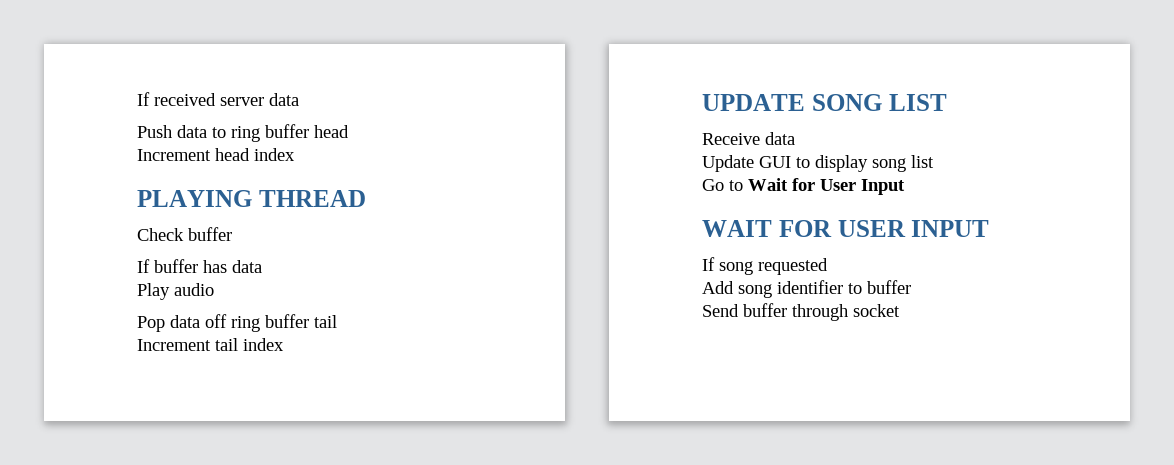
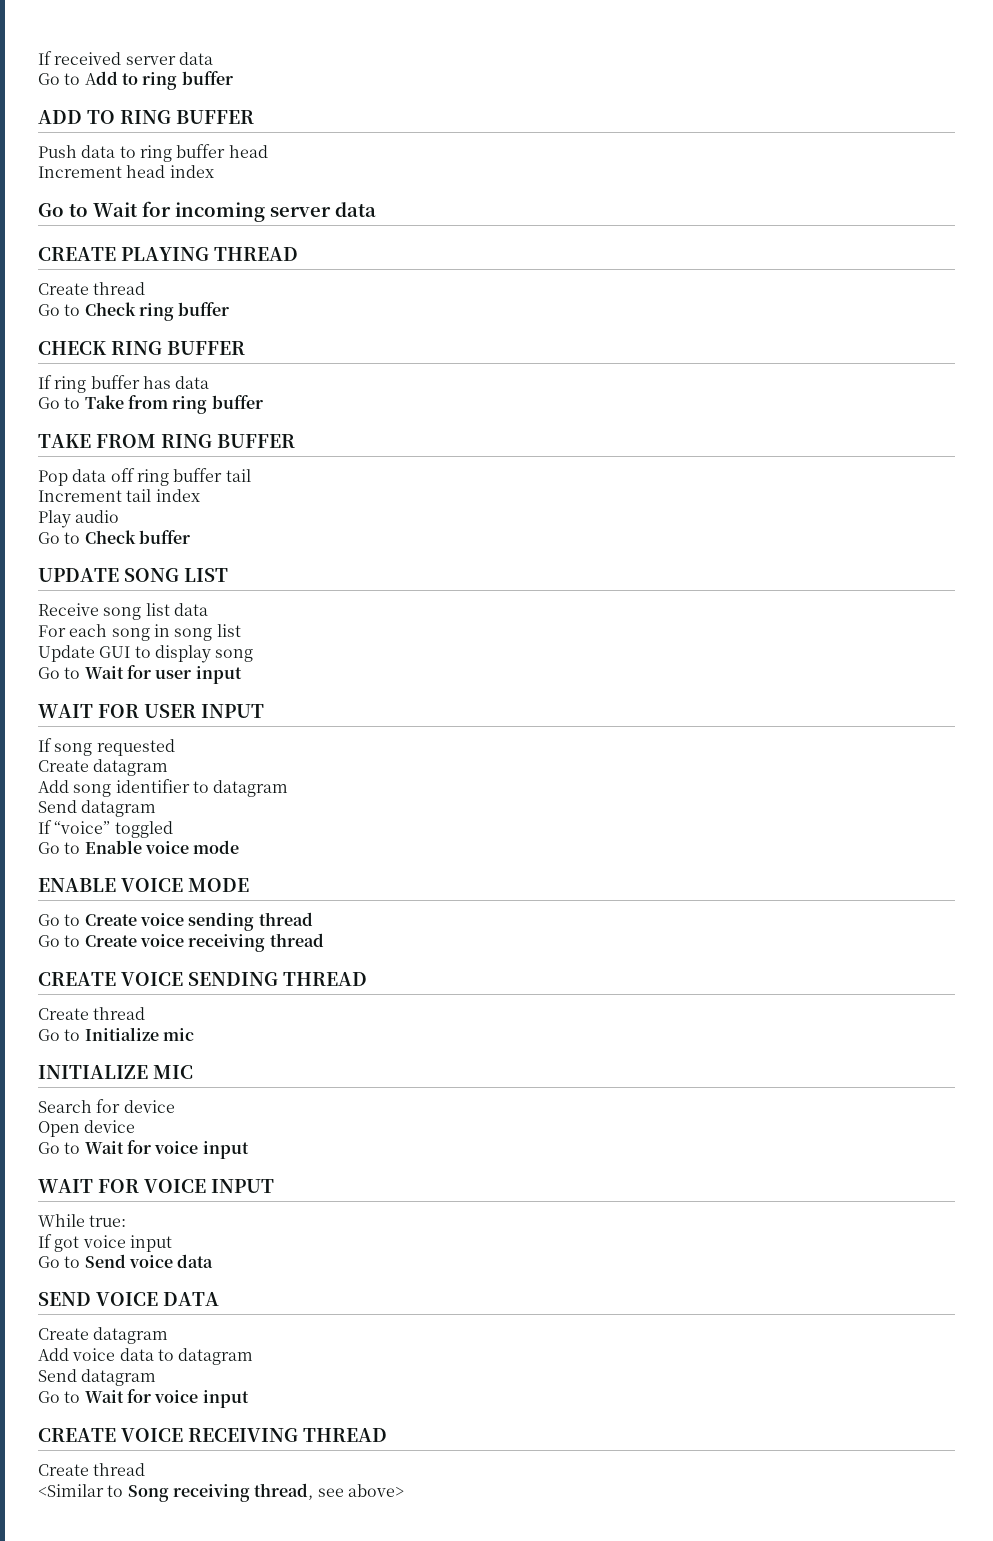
(299, 99) none -> [38,71,233,90] [38,110,254,124] // Go to Add to ring buffer // ADD TO RING BUFFER
[137,190,366,207] [137,227,232,241] [137,259,150,273] PLAYING THREAD // Check buffer // If -> [38,201,376,222] [38,247,298,261] [38,282,146,295] [38,302,230,321] [38,341,245,355] [38,375,87,393] Go to Wait for incoming server data // CREATE PLAYING THREAD // Create thread // Go to Check ring buffer // CHECK RING BUFFER // If ring
[137,283,214,300] Play audio -> [38,395,263,414] [38,434,295,448] Go to Take from ring buffer // TAKE FROM RING BUFFER
(284, 344) none -> [38,510,120,528] [38,530,190,544] // Play audio // Go to Check buffer
[765,132,795,145] data -> [103,603,208,620] [38,624,241,641] song list data // For each song in song list
[911,155,934,168] [702,178,905,195] list // Go to Wait for User Input -> [38,665,242,684] // Go to Wait for user input
(828, 266) none -> [38,759,169,776] // Create datagram
[867,280,911,294] [702,303,900,321] buffer // Send buffer through socket -> [213,780,289,797] [38,800,157,817] [38,820,173,838] [38,840,240,854] [38,878,249,892] [38,912,313,931] [38,933,324,952] [38,972,367,986] [38,1007,146,1020] [38,1027,194,1041] [38,1065,193,1079] [38,1099,175,1113] [38,1120,136,1137] [38,1140,249,1159] [38,1179,274,1193] [38,1214,127,1227] [38,1234,172,1252] [38,1254,214,1268] [38,1292,219,1306] [38,1327,169,1344] [38,1348,254,1365] [38,1369,157,1386] [38,1389,249,1408] [38,1428,387,1442] [38,1463,146,1476] [38,1483,404,1502] datagram // Send datagram // If “voice” toggled // Go to Enable voice mode // ENABLE VOICE MODE // Go to Create voice sending thread // Go to Create voice receiving thread // CREATE VOICE SENDING THREAD // Create thread // Go to Initialize mic // INITIALIZE MIC // Search for device // Open device // Go to Wait for voice input // WAIT FOR VOICE INPUT // While true: // If got voice input // Go to Send voice data // SEND VOICE DATA // Create datagram // Add voice data to datagram // Send datagram // Go to Wait for voice input // CREATE VOICE RECEIVING THREAD // Create thread // <Similar to Song receiving thread, see above>

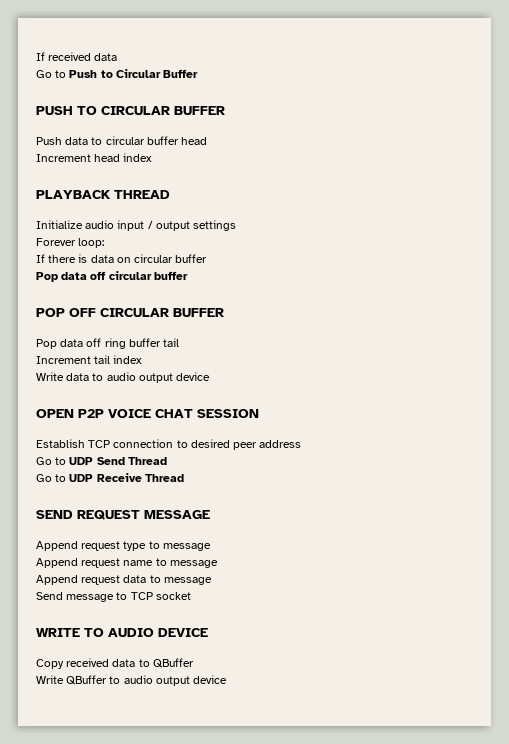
[125,52,213,65] [38,71,233,90] [38,110,171,124] server data // Go to Add to ring buffer // ADD TO RING -> [94,53,118,61] [36,69,199,78] [36,106,170,115] data // Go to Push to Circular Buffer // PUSH TO CIRCULAR
[139,145,172,162] ring -> [105,136,145,145] circular
[38,201,376,222] [38,247,298,261] [38,282,146,295] [38,302,230,321] [38,341,245,355] [38,375,210,393] [38,395,263,414] [38,434,212,448] Go to Wait for incoming server data // CREATE PLAYING THREAD // Create thread // Go to Check ring buffer // CHECK RING BUFFER // If ring buffer has data // Go to Take from ring buffer // TAKE FROM RING -> [36,190,170,199] [36,220,237,231] [36,238,105,248] [36,254,208,263] [36,271,188,282] [36,308,169,317] PLAYBACK THREAD // Initialize audio input / output settings // Forever loop: // If there is data on circular buffer // Pop data off circular buffer // POP OFF CIRCULAR
[38,510,120,528] [38,530,190,544] [38,568,228,582] [38,603,208,620] [38,624,241,641] [38,645,254,663] [38,665,242,684] [38,704,264,718] [38,738,175,756] [38,759,169,776] [38,779,289,797] [38,800,157,817] [38,820,173,838] [38,840,240,854] [38,878,249,892] [38,912,313,931] [38,933,324,952] [38,972,367,986] [38,1007,146,1020] [38,1027,194,1041] [38,1065,193,1079] [38,1099,175,1113] [38,1120,136,1137] [38,1140,249,1159] [38,1179,274,1193] [38,1214,127,1227] [38,1234,172,1252] [38,1254,214,1268] [38,1292,219,1306] [38,1327,169,1344] [38,1348,254,1365] [38,1369,157,1386] [38,1389,249,1408] [38,1428,387,1442] [38,1463,146,1476] [38,1483,404,1502] Play audio // Go to Check buffer // UPDATE SONG LIST // Receive song list data // For each song in song list // Update GUI to display song // Go to Wait for user input // WAIT FOR USER INPUT // If song requested // Create datagram // Add song identifier to datagram // Send datagram // If “voice” toggled // Go to Enable voice mode // ENABLE VOICE MODE // Go to Create voice sending thread // Go to Create voice receiving thread // CREATE VOICE SENDING THREAD // Create thread // Go to Initialize mic // INITIALIZE MIC // Search for device // Open device // Go to Wait for voice input // WAIT FOR VOICE INPUT // While true: // If got voice input // Go to Send voice data // SEND VOICE DATA // Create datagram // Add voice data to datagram // Send datagram // Go to Wait for voice input // CREATE VOICE RECEIVING THREAD // Create thread // <Similar to Song receiving thread, see above> -> [36,372,211,383] [36,409,259,418] [36,439,302,450] [36,457,167,465] [36,473,184,482] [36,510,210,520] [36,541,211,551] [36,558,218,568] [36,575,212,585] [36,592,191,602] [36,628,208,637] [36,658,194,669] [36,675,228,686] Write data to audio output device // OPEN P2P VOICE CHAT SESSION // Establish TCP connection to desired peer address // Go to UDP Send Thread // Go to UDP Receive Thread // SEND REQUEST MESSAGE // Append request type to message // Append request name to message // Append request data to message // Send message to TCP socket // WRITE TO AUDIO DEVICE // Copy received data to QBuffer // Write QBuffer to audio output device

